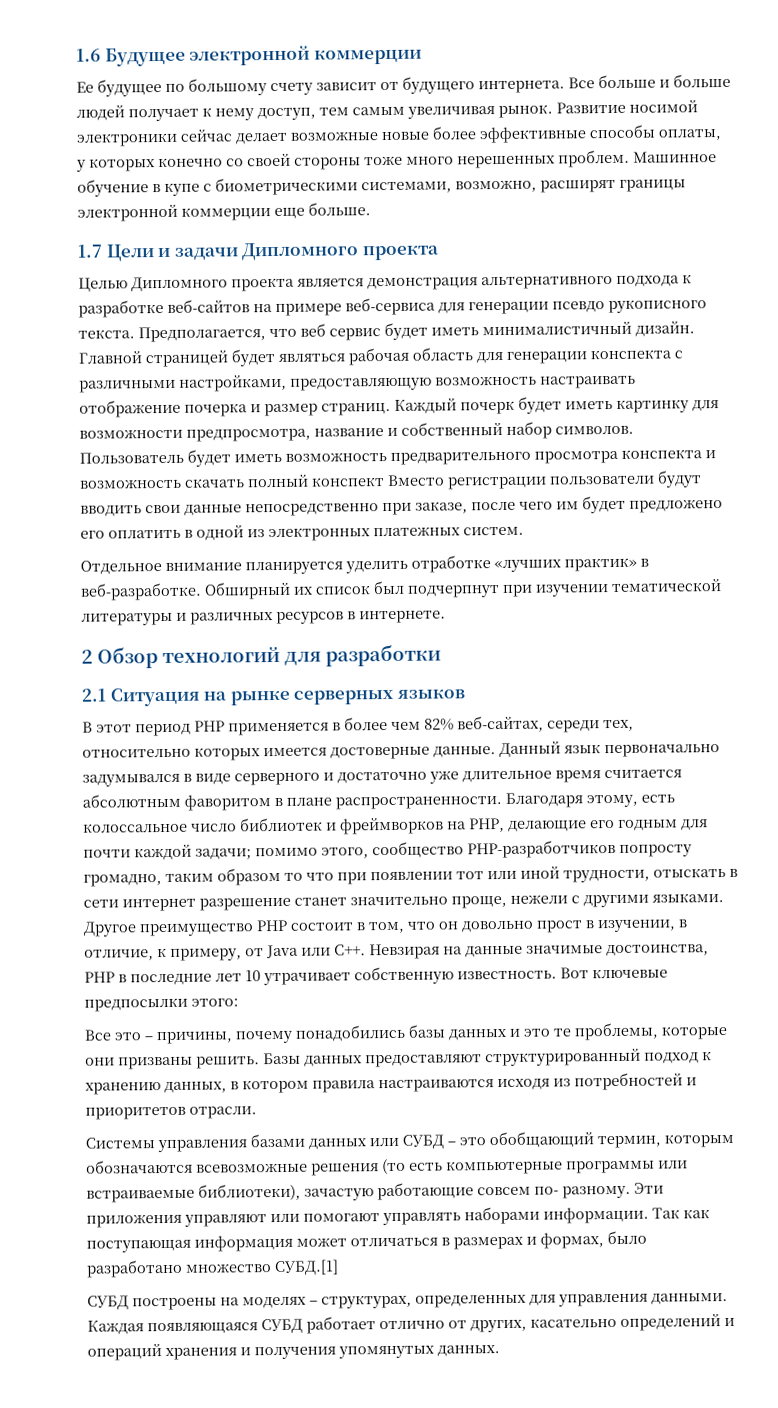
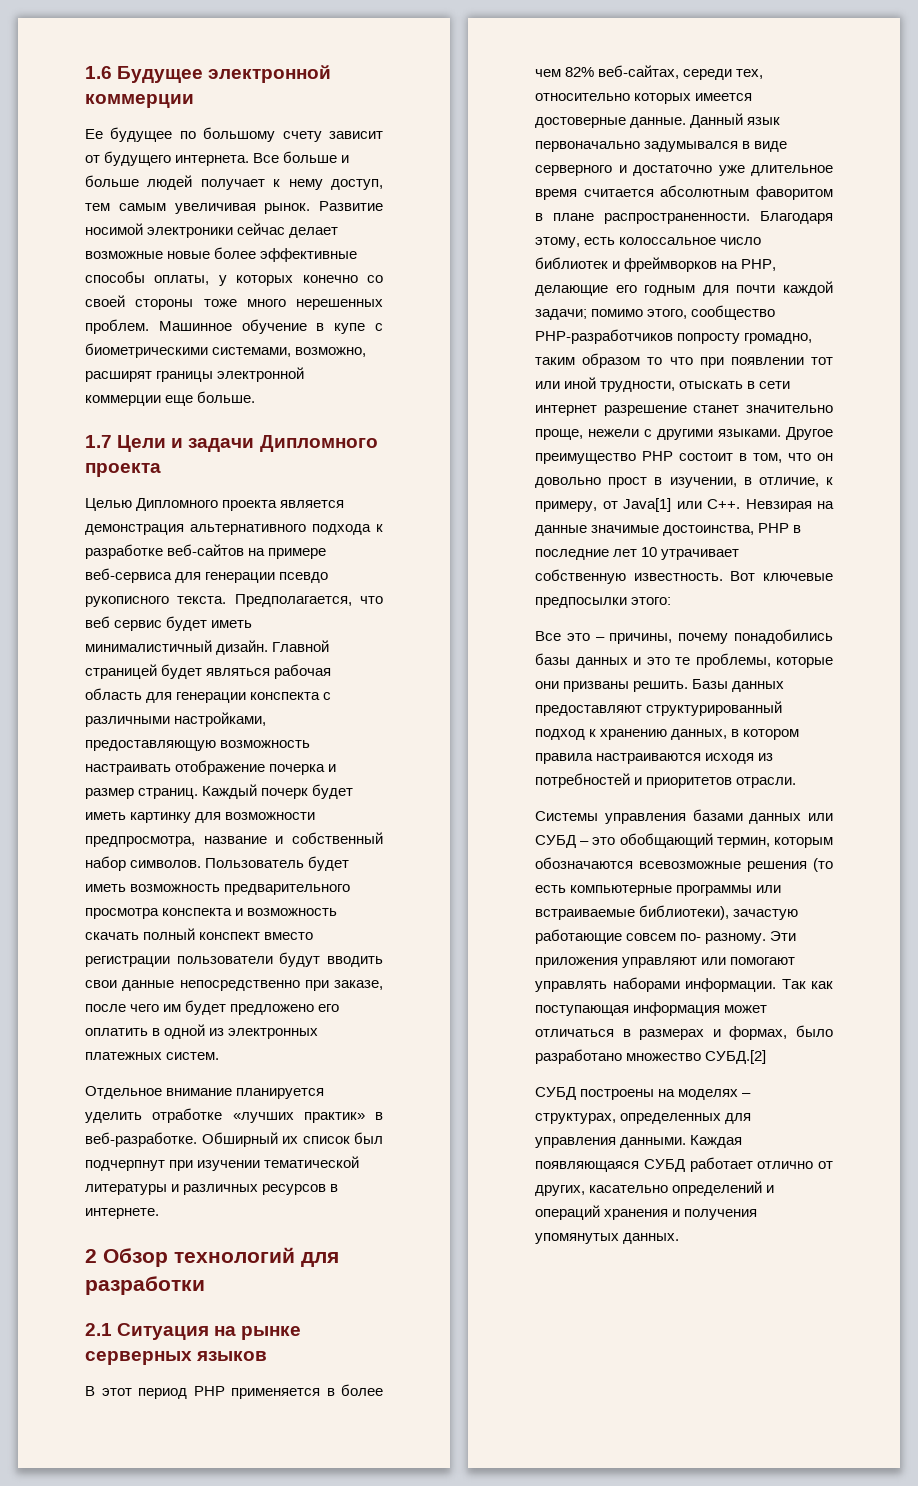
[387,474,445,486] Вместо -> [264,932,314,940] вместо
[266,944,298,959] Java -> [623,498,671,512] Java[1]
[274,1259,339,1276] СУБД.[1] -> [705,1050,767,1064] СУБД.[2]

